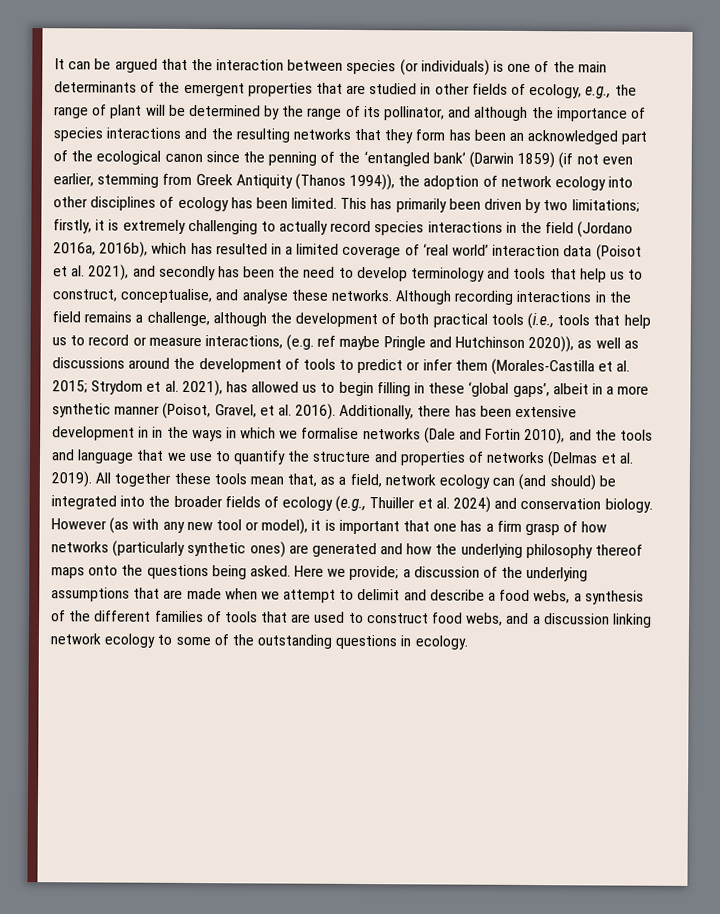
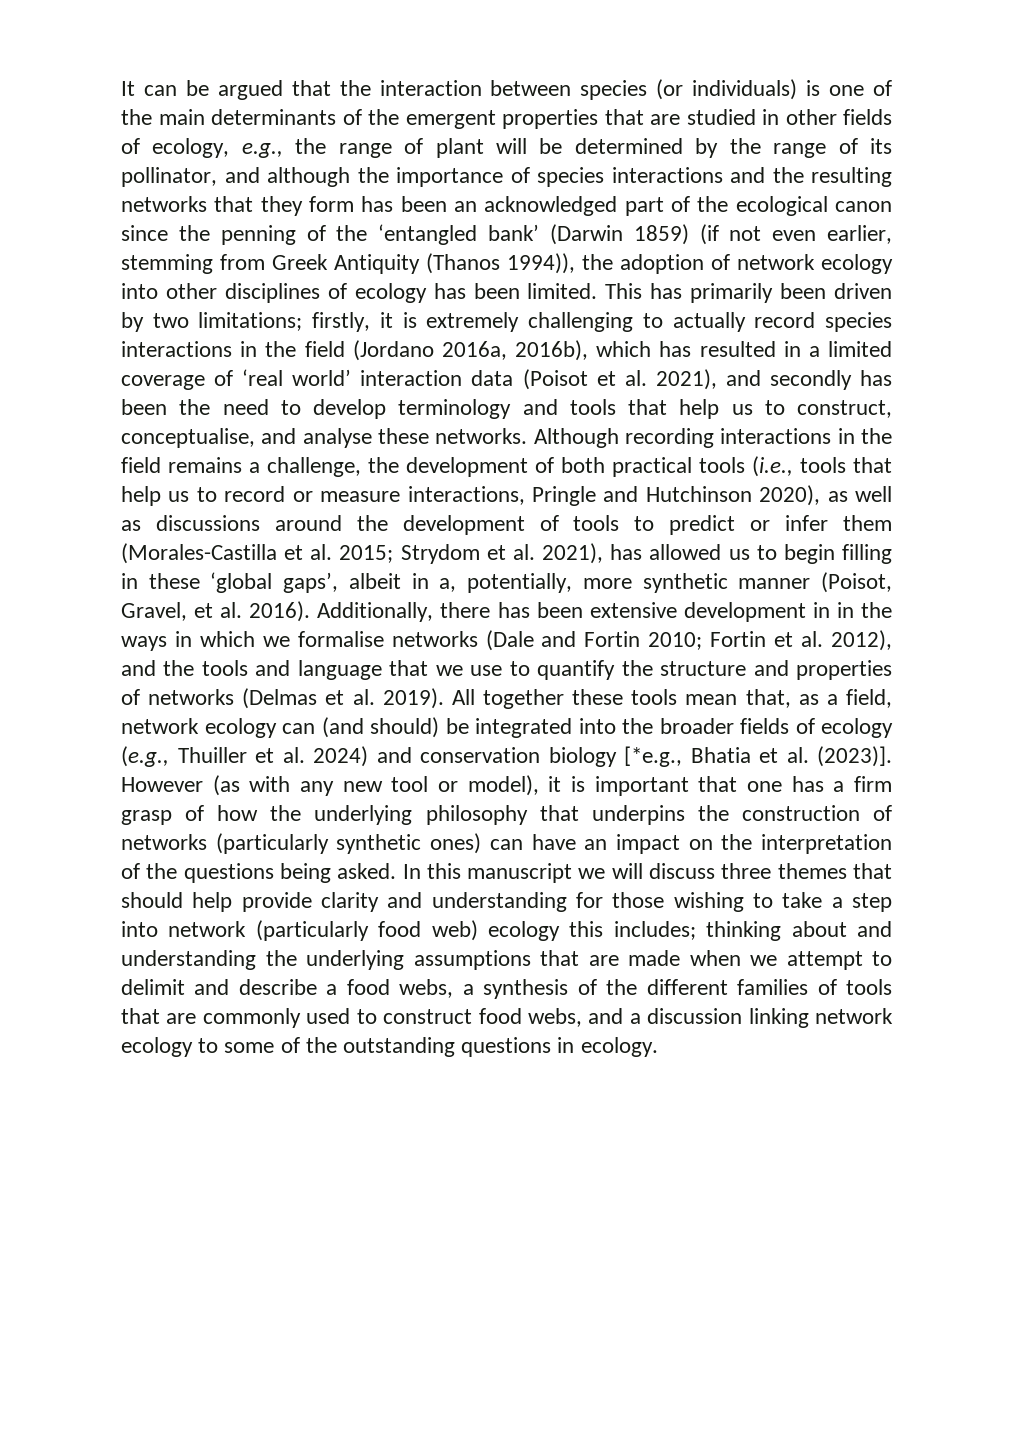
[212,312,267,327] although -> (361, 467) none
[286,334,381,351] (e.g. ref maybe -> (525, 495) none
[528,335,575,353] 2020)), -> [759,485,821,506] 2020),
[606,386,615,395] a -> [439,573,573,593] a, potentially,
[524,427,566,445] 2010), -> [648,630,892,651] 2010; Fortin et al. 2012),
[604,498,653,513] biology. -> [548,746,892,767] biology [*e.g., Bhatia et al. (2023)].
[51,540,644,559] [51,564,499,581] networks (particularly synthetic ones) are generated and how the underlying philosophy thereof maps onto the questions being asked. Here we provide; a discussion of -> [270,805,893,825] [121,833,892,854] [121,863,892,883] [121,892,893,912] [121,920,892,941] [121,950,256,970] the underlying philosophy that underpins the construction of networks (particularly synthetic ones) can have an impact on the interpretation of the questions being asked. In this manuscript we will discuss three themes that should help provide clarity and understanding for those wishing to take a step into network (particularly food web) ecology this includes; thinking about and understanding
(312, 618) none -> [202,1008,301,1028] commonly

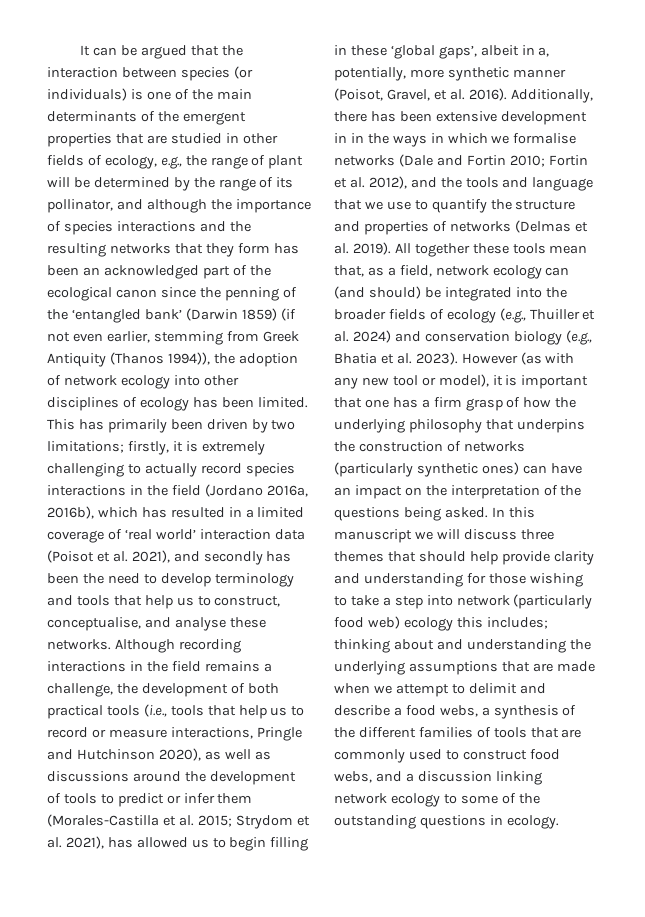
[624,746,682,767] [*e.g., -> [565,330,592,345] (e.g.,
[817,746,892,767] (2023)]. -> [415,352,458,365] 2023).

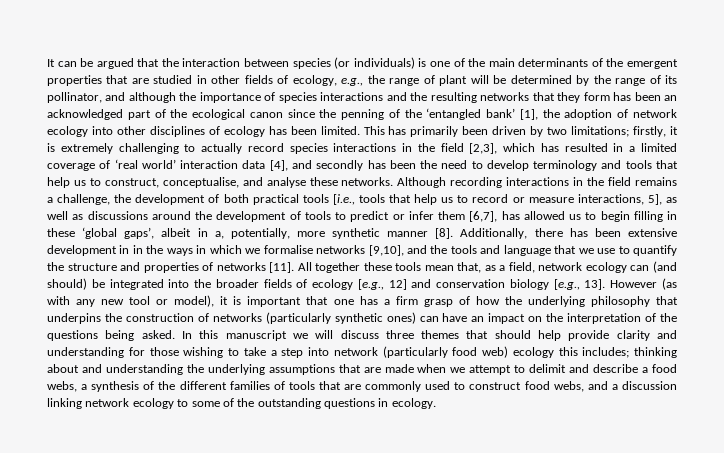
[185,308,296,321] [47,331,299,345] [47,352,210,367] (Darwin 1859) (if not even earlier, stemming from Greek Antiquity (Thanos 1994)), -> [519,109,538,120] [1],
[204,484,308,497] [47,506,94,519] (Jordano 2016a, 2016b), -> [469,143,498,154] [2,3],
[47,550,170,563] (Poisot et al. 2021), -> [269,160,288,171] [4],
[143,704,167,717] (i.e., -> [332,194,355,205] [i.e.,
[256,727,302,741] [47,748,201,761] Pringle and Hutchinson 2020), -> [647,194,662,205] 5],
[47,814,310,829] [47,836,104,849] (Morales-Castilla et al. 2015; Strydom et al. 2021), -> [469,211,498,222] [6,7],
[334,88,507,101] (Poisot, Gravel, et al. 2016). -> [435,228,454,239] [8].
[398,154,588,167] [334,176,407,189] (Dale and Fortin 2010; Fortin et al. 2012), -> [368,245,404,256] [9,10],
[514,220,588,233] [334,242,391,255] (Delmas et al. 2019). -> [269,262,295,273] [11].
[499,308,596,323] [334,330,592,345] [334,352,458,365] (e.g., Thuiller et al. 2024) and conservation biology (e.g., Bhatia et al. 2023). -> [357,279,606,290] [e.g., 12] and conservation biology [e.g., 13].

